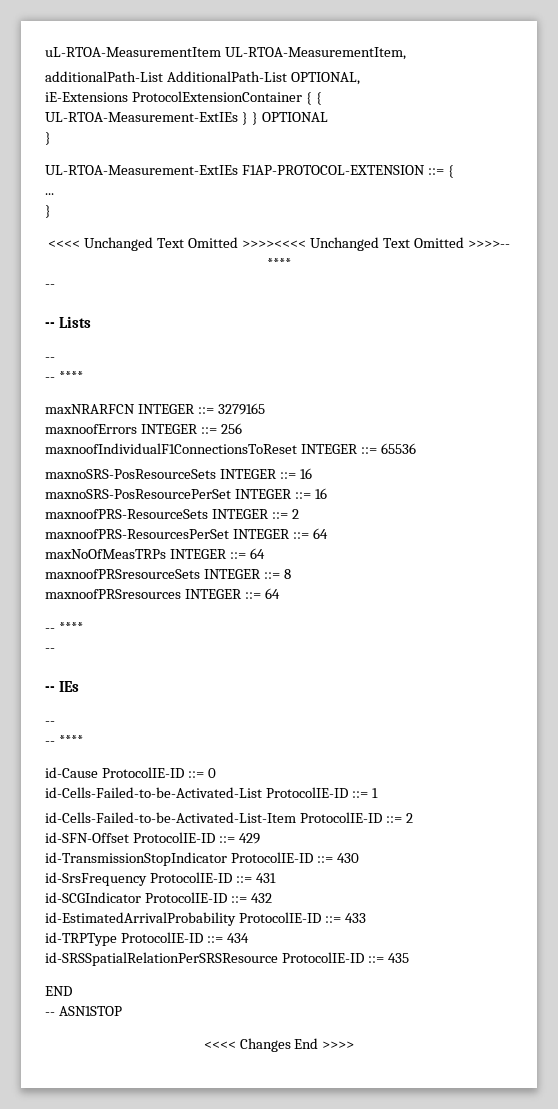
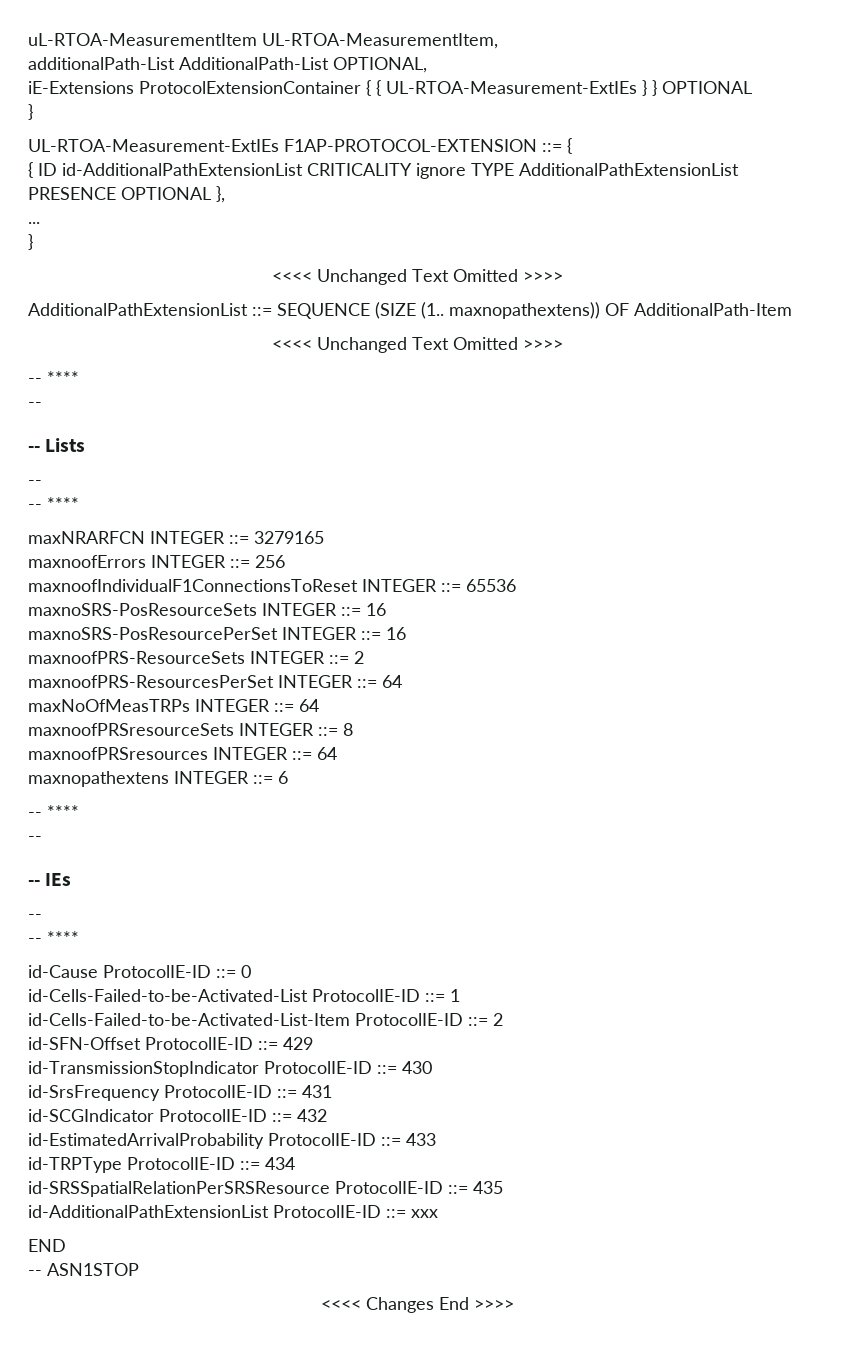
(454, 171) none -> [28,162,739,179] [28,186,225,203] // { ID id-AdditionalPathExtensionList CRITICALITY ignore TYPE AdditionalPathExtensionList PRESENCE OPTIONAL },
[242,237,510,251] >>>><<<< Unchanged Text Omitted >>>>-- -> [523,272,563,282] [28,302,792,319] [272,337,563,353] [28,378,42,384] >>>> // AdditionalPathExtensionList ::= SEQUENCE (SIZE (1.. maxnopathextens)) OF AdditionalPath-Item // <<<< Unchanged Text Omitted >>>> // --
(280, 593) none -> [28,771,288,787] // maxnopathextens INTEGER ::= 6
(409, 958) none -> [28,1205,438,1218] // id-AdditionalPathExtensionList ProtocolIE-ID ::= xxx

